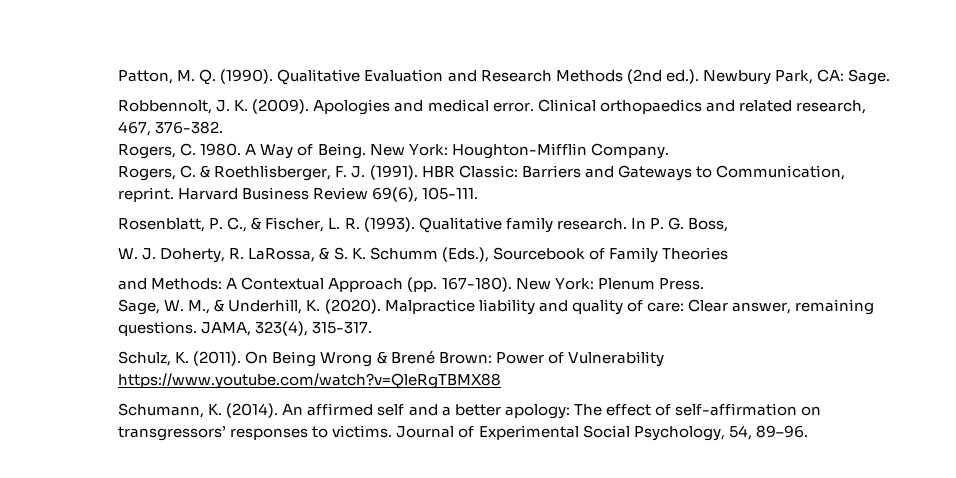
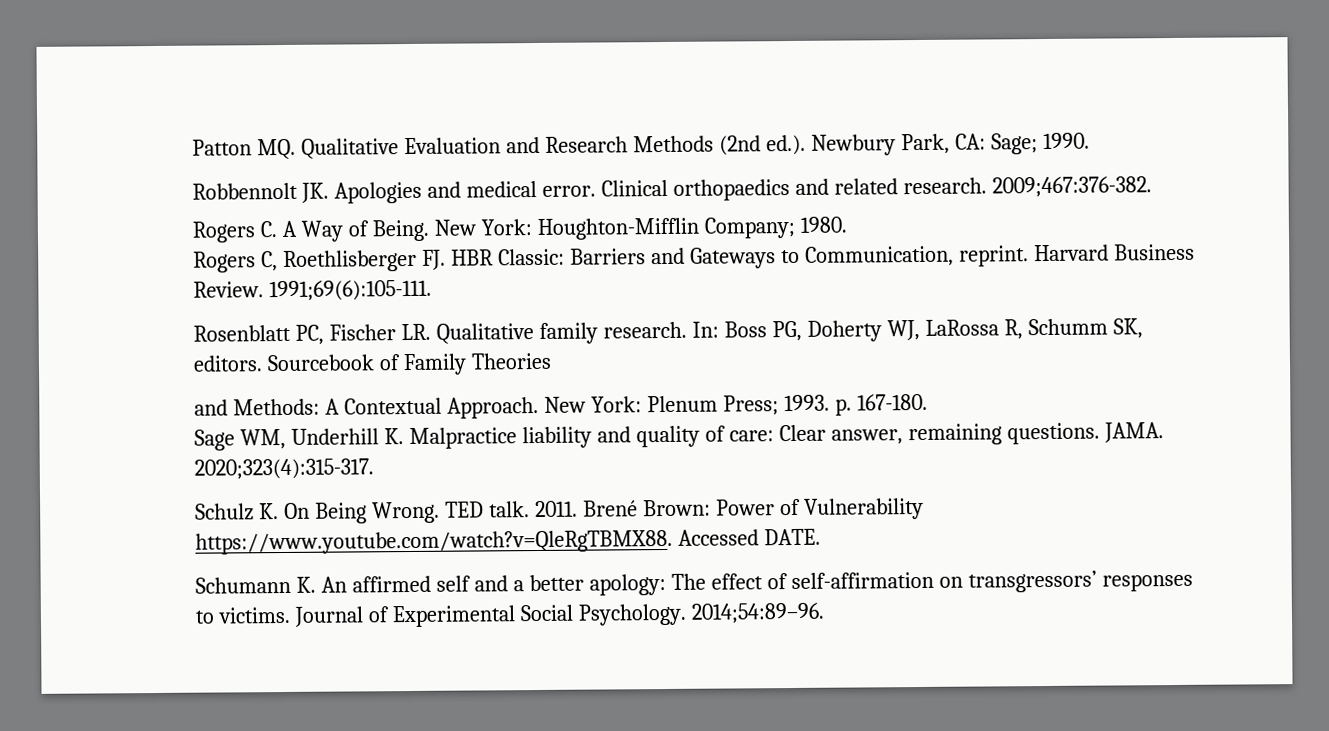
[118,69,274,85] Patton, M. Q. (1990). -> [192,138,297,160] Patton MQ.
[847,69,890,85] [118,99,310,114] Sage. // Robbennolt, J. K. (2009). -> [990,132,1090,155] [192,182,330,203] Sage; 1990. // Robbennolt JK.
[795,100,866,114] [118,121,224,136] [118,143,242,159] research, 467, 376-382. // Rogers, C. 1980. -> [902,176,1152,198] [192,221,278,243] research. 2009;467:376-382. // Rogers C.
[590,143,669,159] [118,165,418,181] Company. // Rogers, C. & Roethlisberger, F. J. (1991). -> [703,216,847,239] [193,249,447,273] Company; 1980. // Rogers C, Roethlisberger FJ.
[313,187,479,202] [118,217,728,233] [118,247,489,263] Review 69(6), 105-111. // Rosenblatt, P. C., & Fischer, L. R. (1993). Qualitative family research. In P. G. Boss, // W. J. Doherty, R. LaRossa, & S. K. Schumm (Eds.), -> [193,279,433,302] [193,318,1143,345] [193,355,264,372] Review. 1991;69(6):105-111. // Rosenblatt PC, Fischer LR. Qualitative family research. In: Boss PG, Doherty WJ, LaRossa R, Schumm SK, editors.
[328,277,704,292] [118,299,381,315] Approach (pp. 167-180). New York: Plenum Press. // Sage, W. M., & Underhill, K. (2020). -> [447,393,928,419] [194,428,405,451] Approach. New York: Plenum Press; 1993. p. 167-180. // Sage WM, Underhill K.
[201,321,373,336] [118,351,387,367] JAMA, 323(4), 315-317. // Schulz, K. (2011). On Being Wrong & -> [1103,422,1164,443] [194,458,375,480] [195,500,578,524] JAMA. 2020;323(4):315-317. // Schulz K. On Being Wrong. TED talk. 2011.
[118,373,502,389] [118,403,279,418] https://www.youtube.com/watch?v=QleRgTBMX88 // Schumann, K. (2014). -> [195,528,822,555] [195,576,317,594] https://www.youtube.com/watch?v=QleRgTBMX88. Accessed DATE. // Schumann K.
[633,425,808,441] Psychology, 54, 89–96. -> [578,602,825,626] Psychology. 2014;54:89–96.

